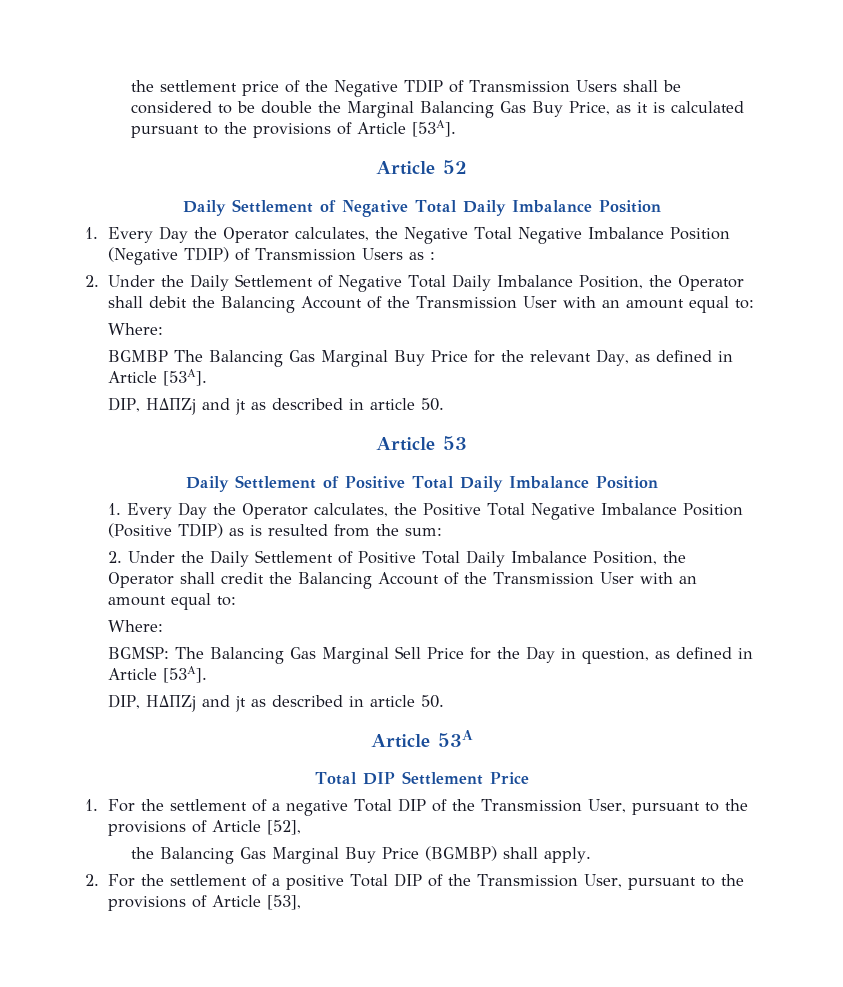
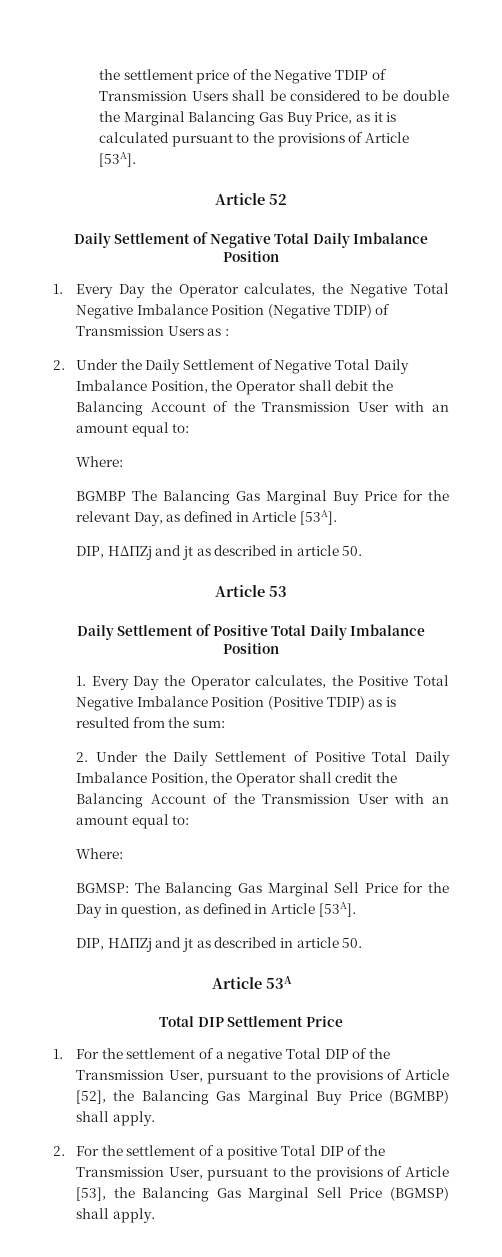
(302, 827) // -> (107, 1097) none
(302, 902) none -> [113,1187,449,1202] [76,1208,155,1223] the Balancing Gas Marginal Sell Price (BGMSP) shall apply.

